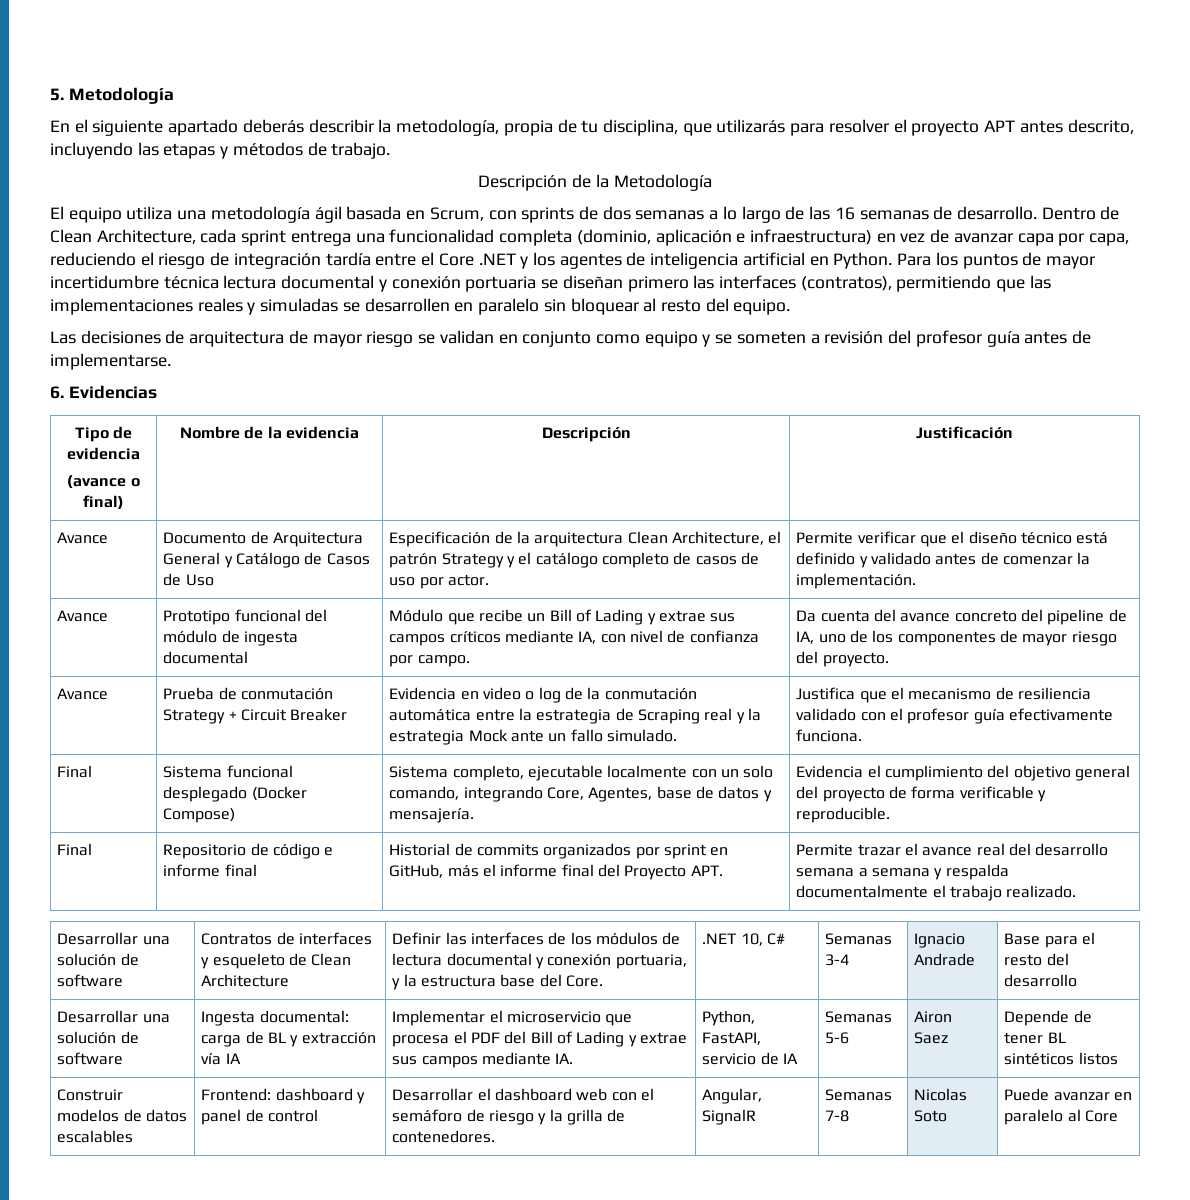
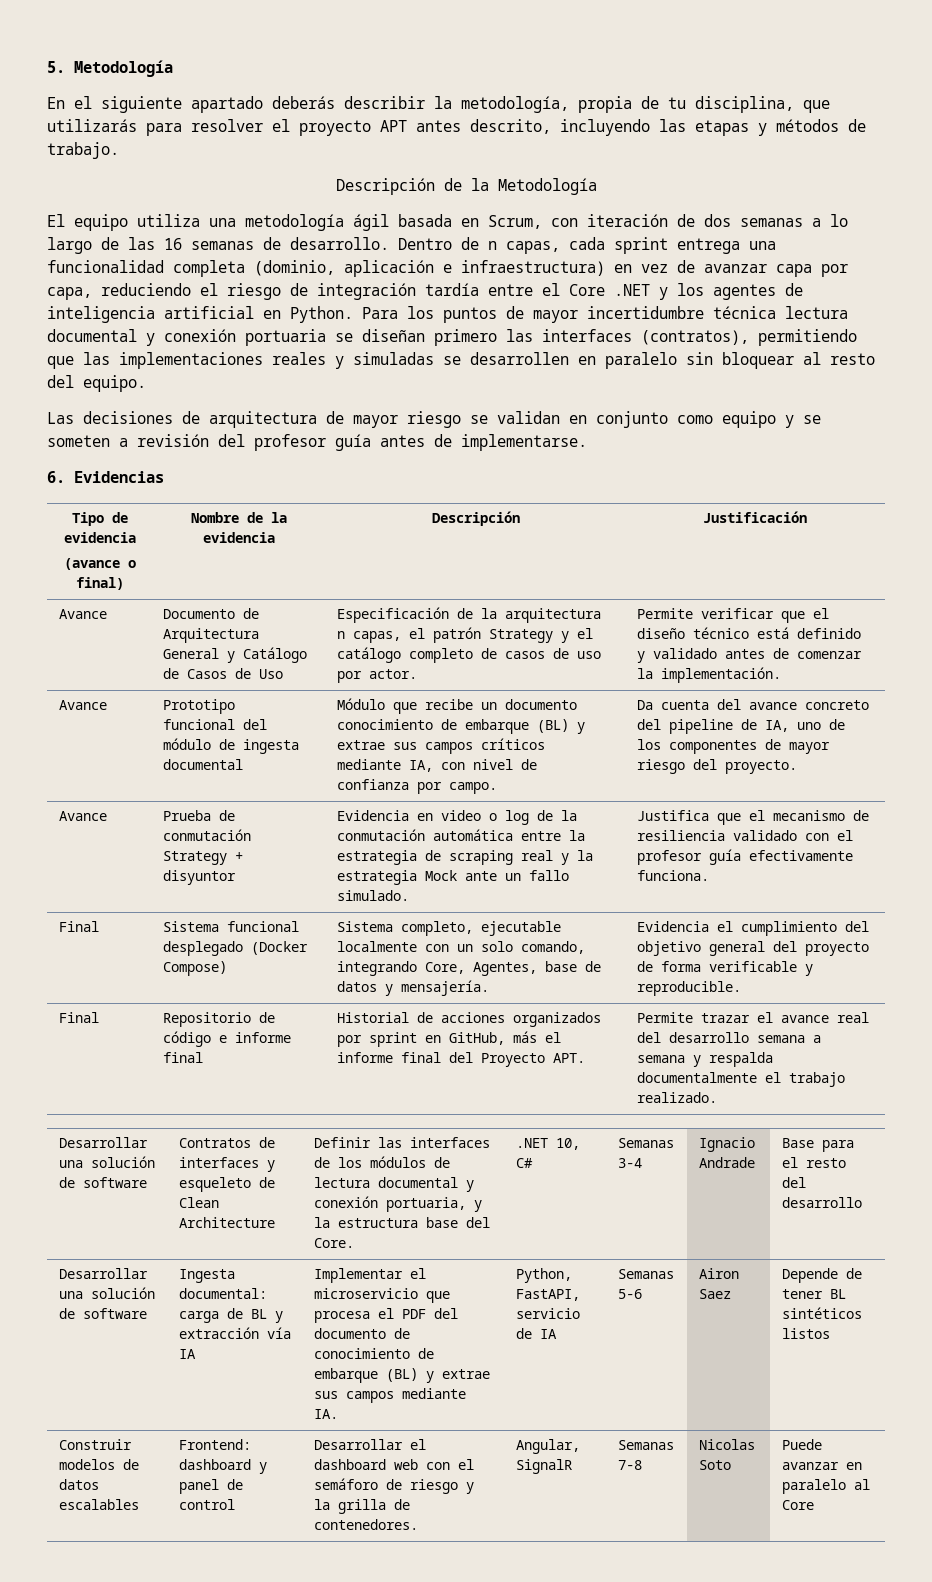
[521,207,575,223] sprints -> [587,214,668,227] iteración
[50,229,196,244] Clean Architecture, -> [488,241,560,254] n capas,
[627,531,765,545] Clean Architecture, -> [336,631,401,643] n capas,
[549,609,644,625] Bill of Lading -> [504,699,577,710] [336,719,569,734] documento conocimiento de embarque (BL)
[241,708,348,721] Circuit Breaker -> [162,870,236,885] disyuntor
[638,709,701,724] Scraping -> [448,850,513,865] scraping
[477,844,540,856] commits -> [440,1012,505,1023] acciones
[530,1031,625,1047] Bill of Lading -> [313,1328,410,1339] [313,1348,434,1359] [313,1368,418,1383] documento de conocimiento de embarque (BL)

